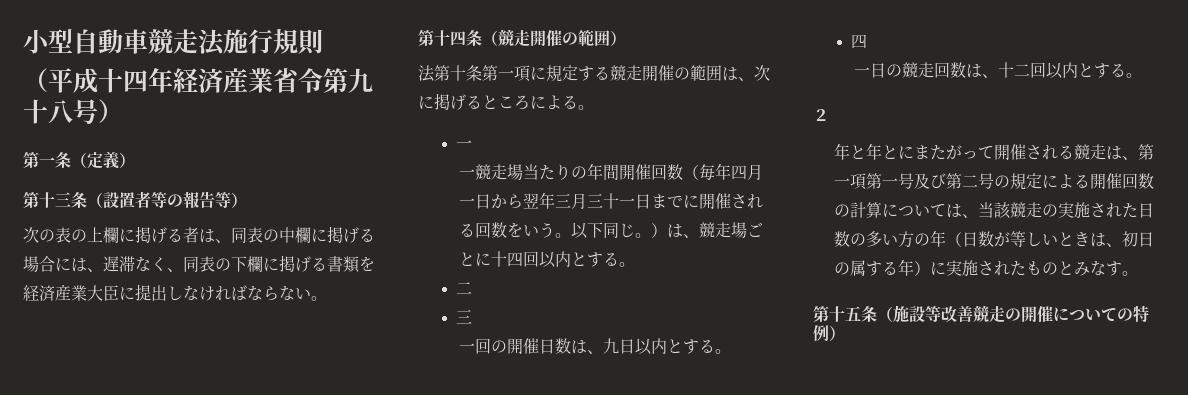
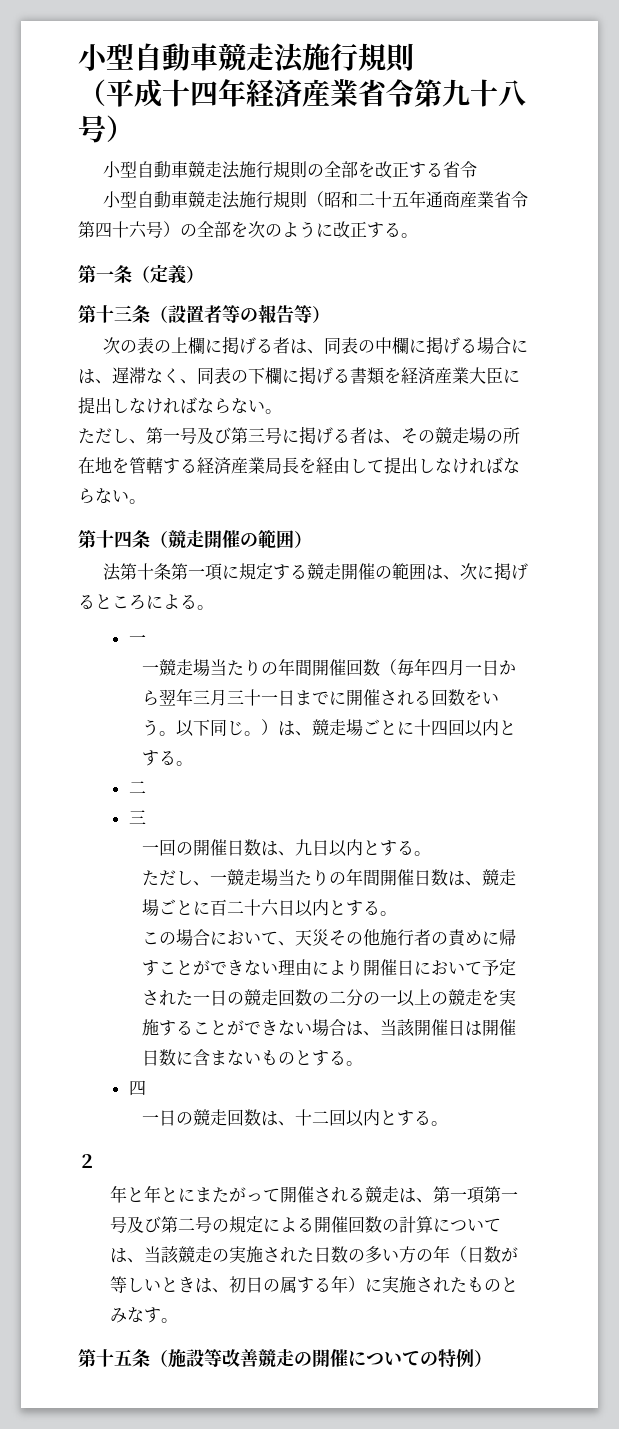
(123, 111) none -> [103,161,478,179] [103,190,529,209] [78,221,418,238] // 小型自動車競走法施行規則の全部を改正する省令 // 小型自動車競走法施行規則（昭和二十五年通商産業省令第四十六号）の全部を次のように改正する。
(327, 298) none -> [78,426,520,444] [78,457,520,474] [78,488,146,504] // ただし、第一号及び第三号に掲げる者は、その競走場の所在地を管轄する経済産業局長を経由して提出しなければならない。
(732, 351) none -> [141,868,516,886] [141,899,397,917] [141,929,516,947] [141,959,516,976] [141,989,516,1007] [141,1019,516,1037] [141,1049,363,1066] // ただし、一競走場当たりの年間開催日数は、競走場ごとに百二十六日以内とする。 // この場合において、天災その他施行者の責めに帰すことができない理由により開催日において予定された一日の競走回数の二分の一以上の競走を実施することができない場合は、当該開催日は開催日数に含まないものとする。

